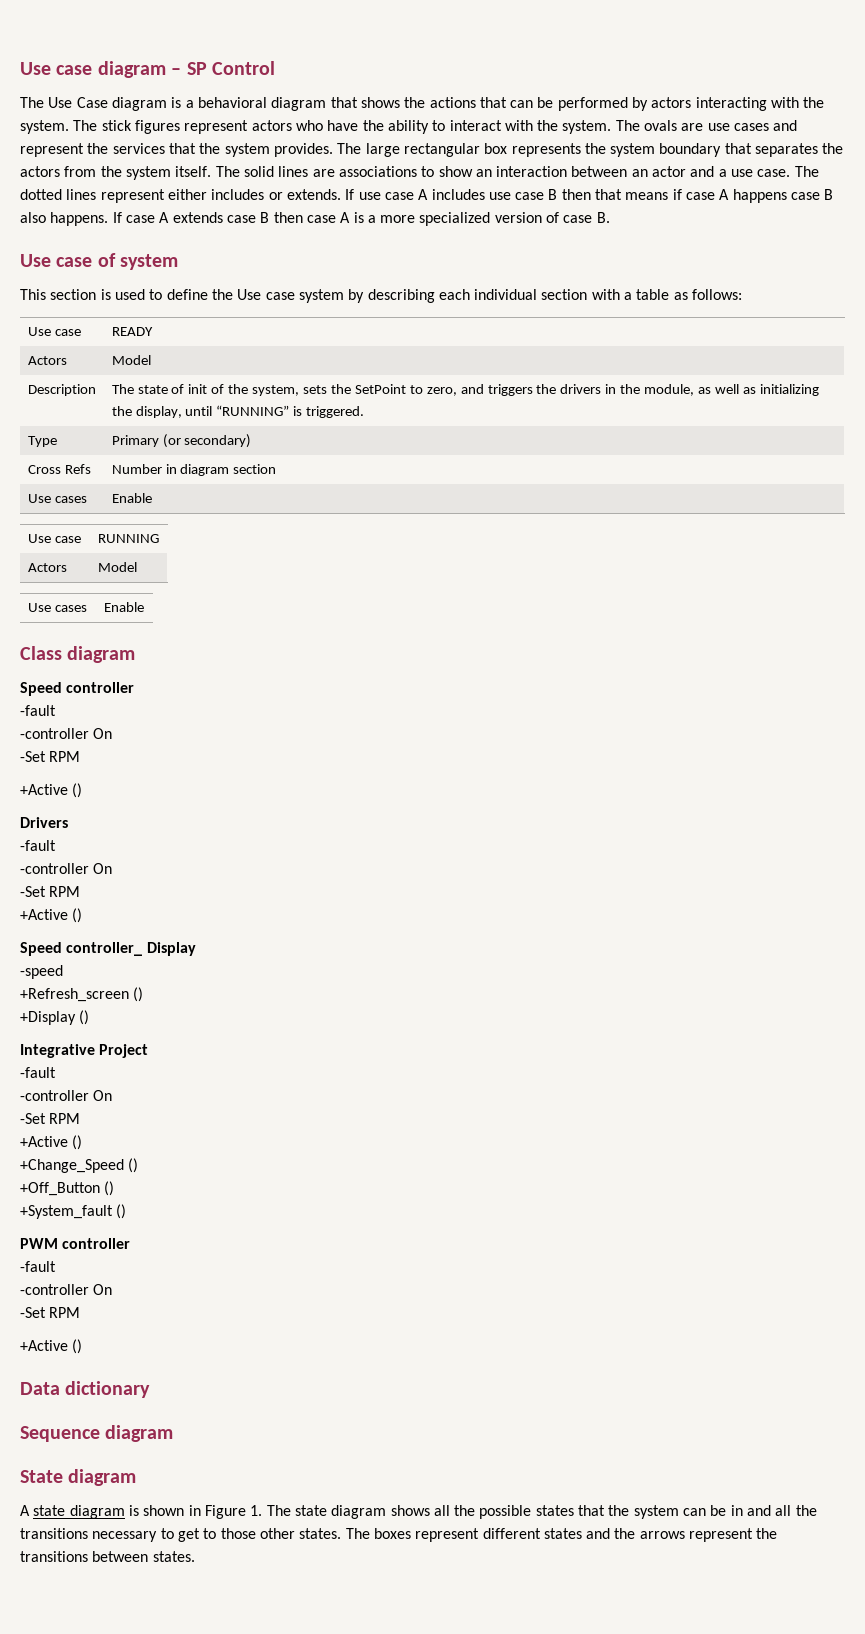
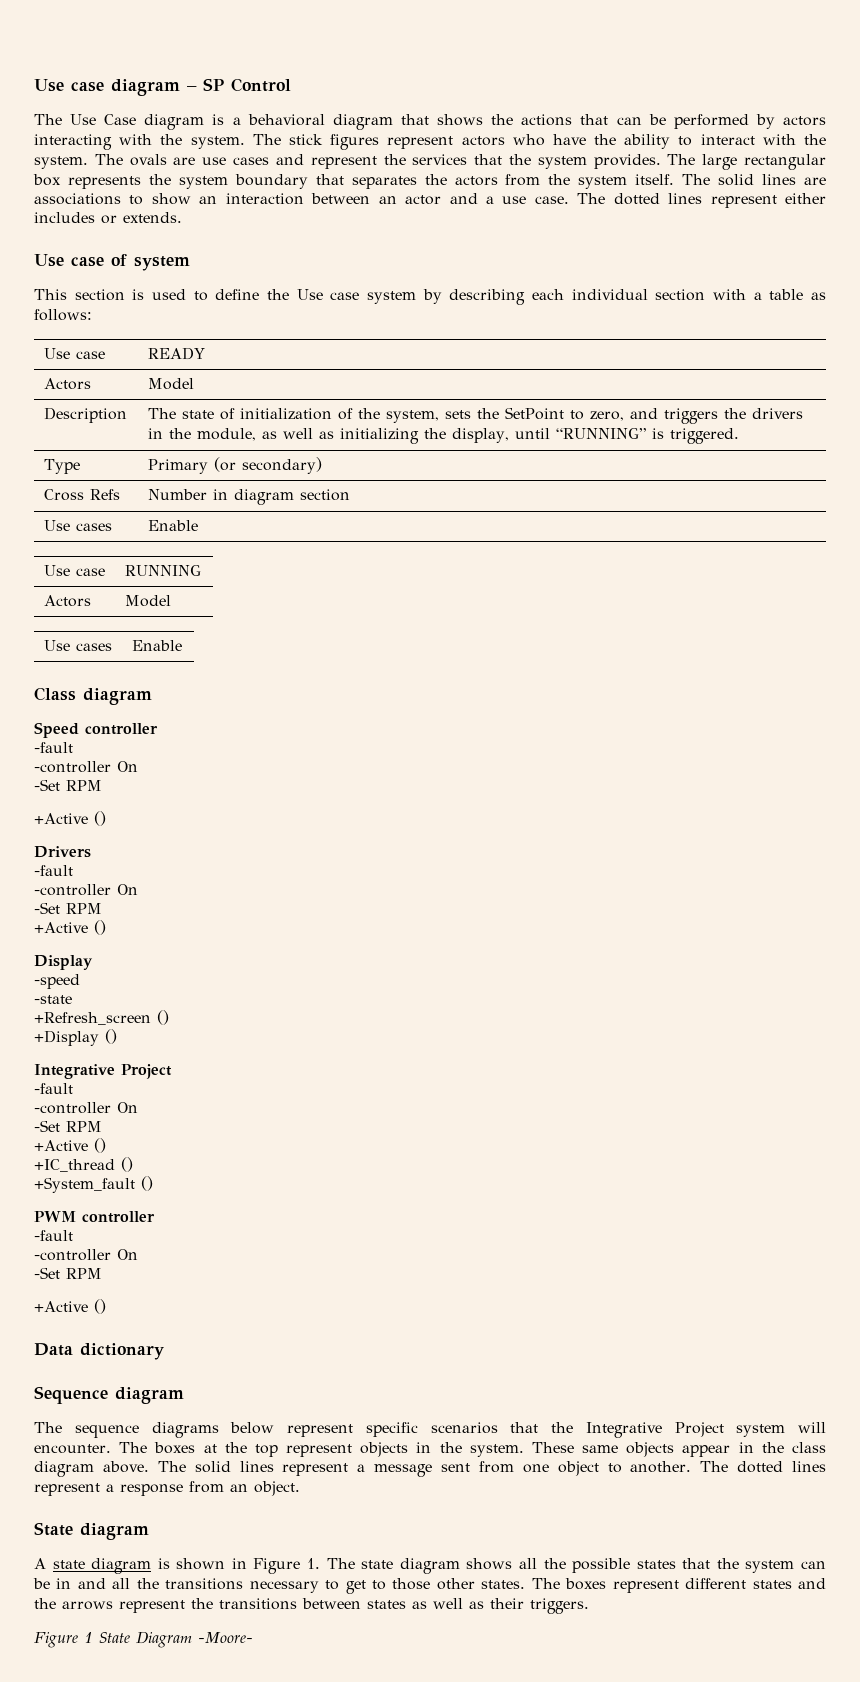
[345,189,834,203] [20,212,610,226] If use case A includes use case B then that means if case A happens case B also happens. If case A extends case B then case A is a more specialized version of case B. -> (182, 217) none
[188,384,208,394] init -> [240,408,333,420] initialization
[20,942,143,956] Speed controller_ -> (106, 927) none
(63, 972) none -> [34,995,72,1004] // -state
[20,1158,139,1173] [20,1182,100,1196] +Change_Speed () // +Off_Button -> [34,1159,115,1172] +IC_thread
(174, 1433) none -> [34,1422,826,1438] [34,1442,826,1457] [34,1461,826,1477] [34,1481,300,1496] // The sequence diagrams below represent specific scenarios that the Integrative Project system will encounter. The boxes at the top represent objects in the system. These same objects appear in the class diagram above. The solid lines represent a message sent from one object to another. The dotted lines represent a response from an object.
[152,1551,195,1562] states. -> [367,1598,589,1614] [34,1631,253,1648] states as well as their triggers. // Figure 1 State Diagram -Moore-

